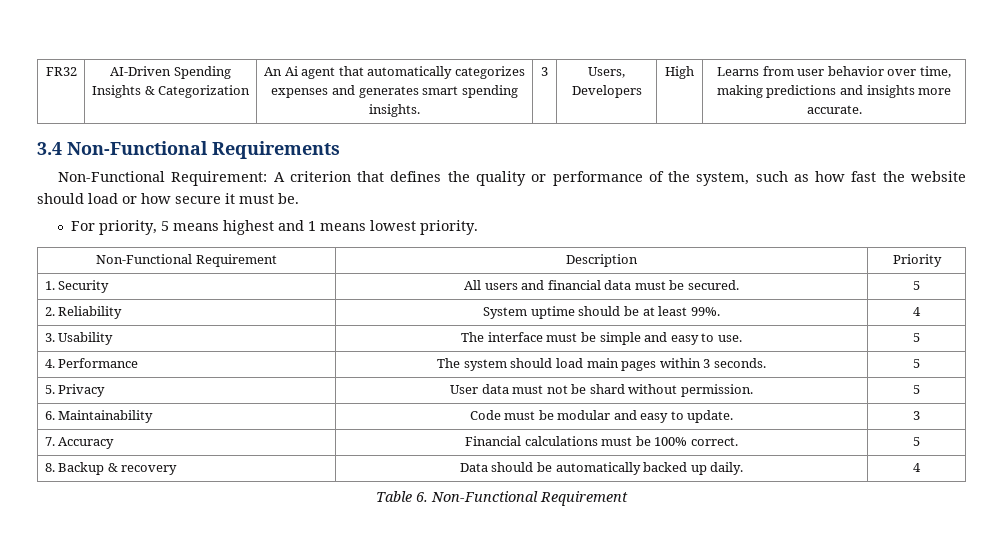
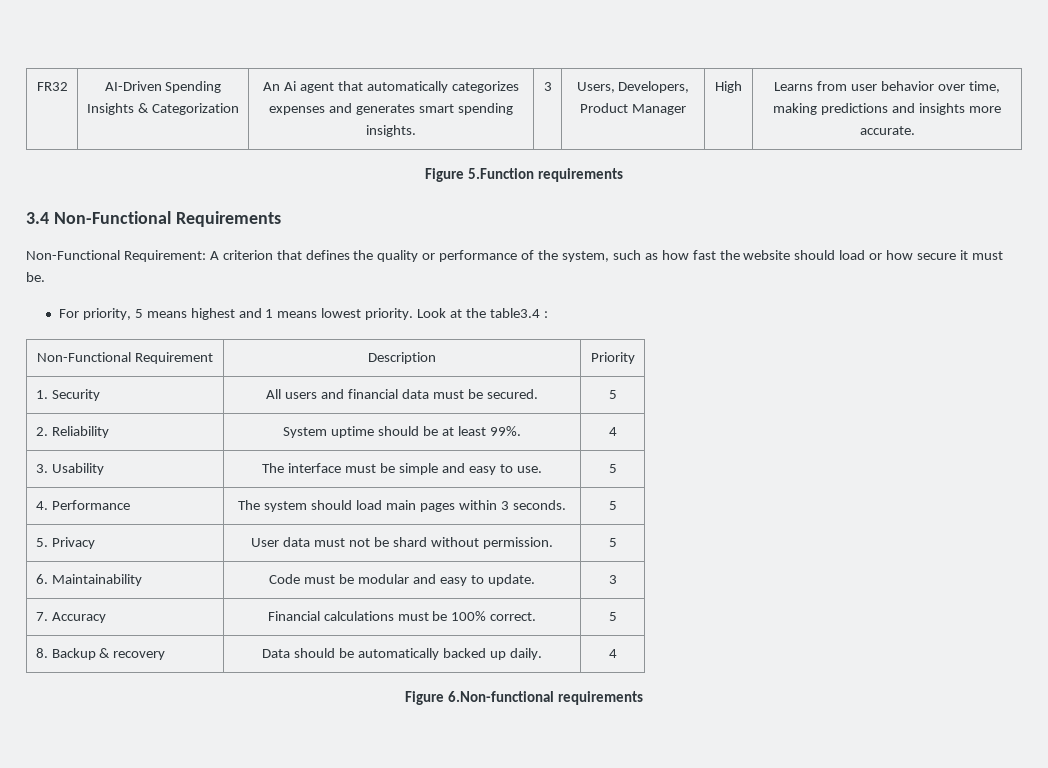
[571,85,642,98] Developers -> [618,81,690,93] [580,103,686,115] Developers, Product Manager
(862, 109) none -> [425,168,623,182] // Figure 5.Function requirements
(478, 227) none -> [417,308,548,318] Look at the table3.4 :
[376,491,628,506] Table 6. Non-Functional Requirement -> [405,691,643,705] Figure 6.Non-functional requirements

